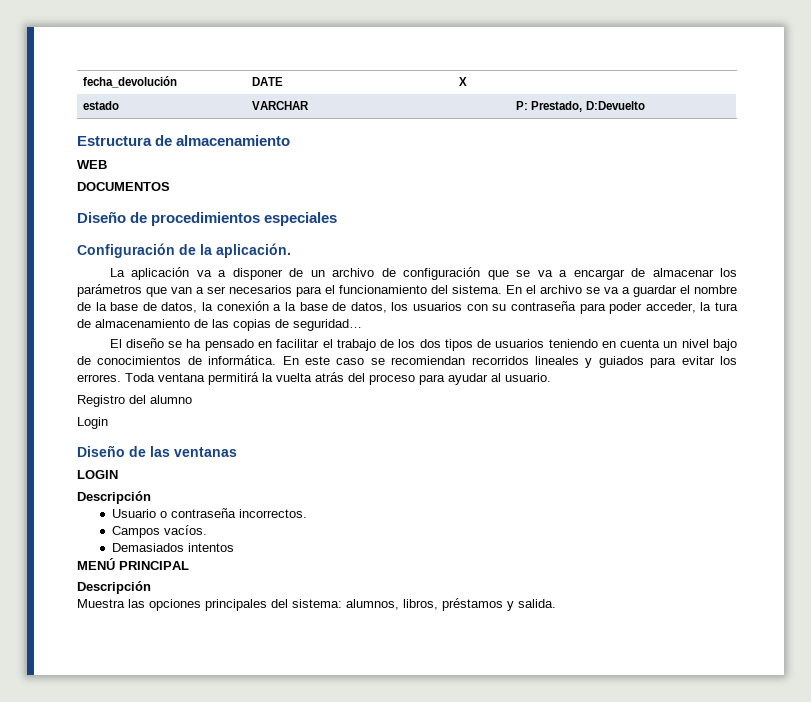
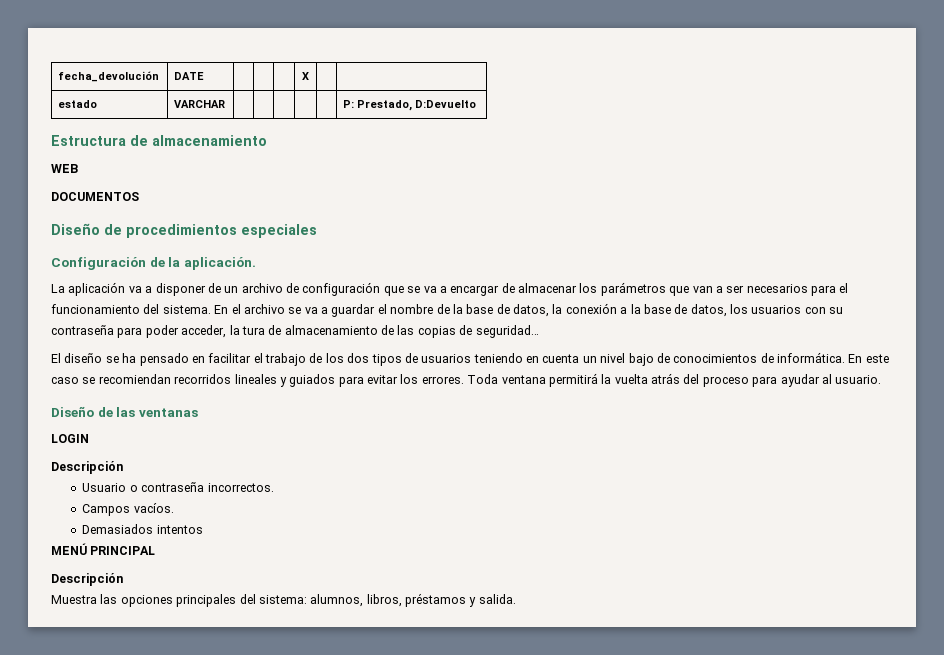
[77,395,192,407] [77,417,108,429] // Registro del alumno // Login -> (882, 379) none

